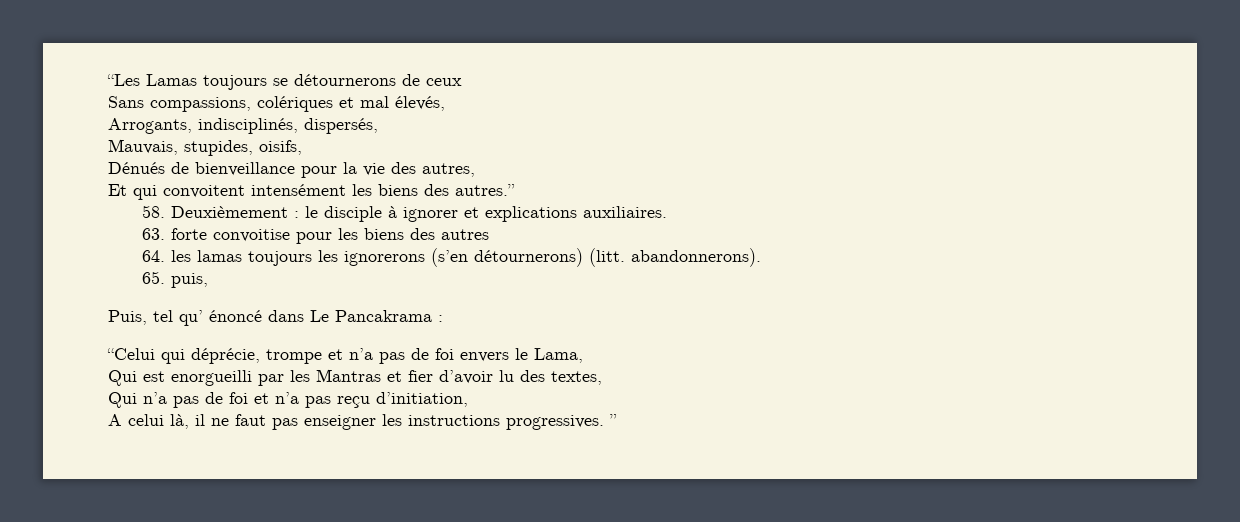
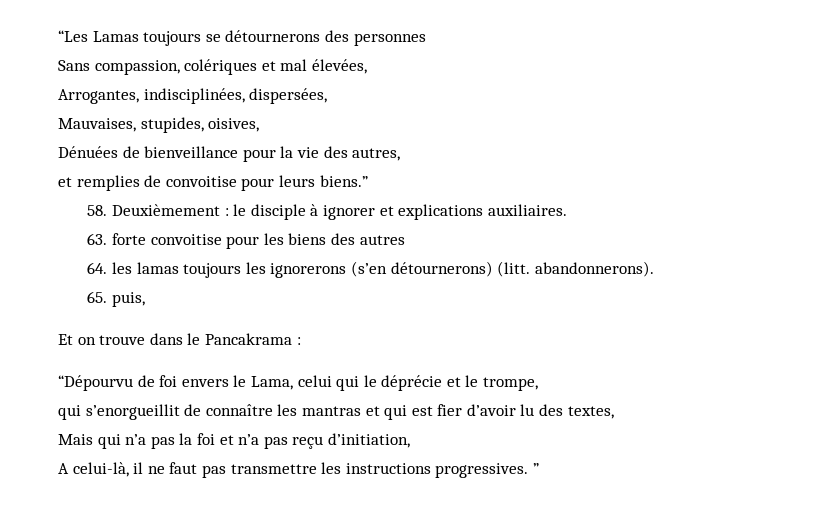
[402,74,462,86] de ceux -> [324,30,426,46] des personnes
[150,97,251,112] compassions, -> [94,60,180,75] compassion,
[395,96,445,111] [108,118,378,134] [108,139,302,156] [108,162,165,174] élevés, // Arrogants, indisciplinés, dispersés, // Mauvais, stupides, oisifs, // Dénués -> [311,59,367,74] [58,88,328,104] [58,117,260,133] [58,146,118,158] élevées, // Arrogantes, indisciplinées, dispersées, // Mauvaises, stupides, oisives, // Dénuées
[108,184,515,200] Et qui convoitent intensément les biens des autres.” -> [58,175,368,191] et remplies de convoitise pour leurs biens.”
[108,310,443,326] [107,348,405,364] Puis, tel qu’ énoncé dans Le Pancakrama : // “Celui qui déprécie, trompe et n’a pas -> [58,333,301,345] [58,375,133,391] Et on trouve dans le Pancakrama : // “Dépourvu
[108,369,402,386] // Qui est enorgueilli par les Mantras et -> [297,375,539,391] [58,404,433,420] celui qui le déprécie et le trompe, // qui s’enorgueillit de connaître les mantras et qui est
[108,392,223,408] Qui n’a pas de -> [58,433,193,449] Mais qui n’a pas la
[128,414,189,429] celui là, -> [72,462,129,477] celui-là,
[304,415,376,430] enseigner -> [230,464,317,474] transmettre

